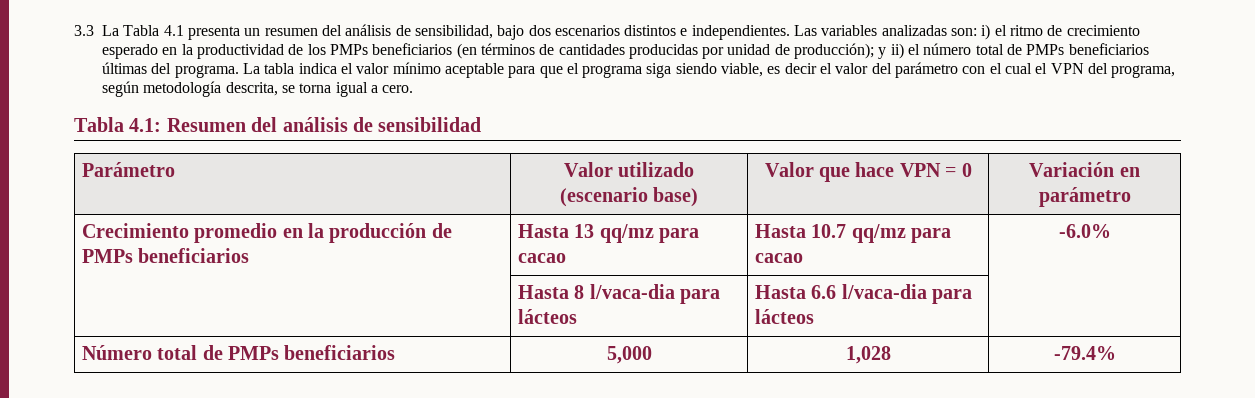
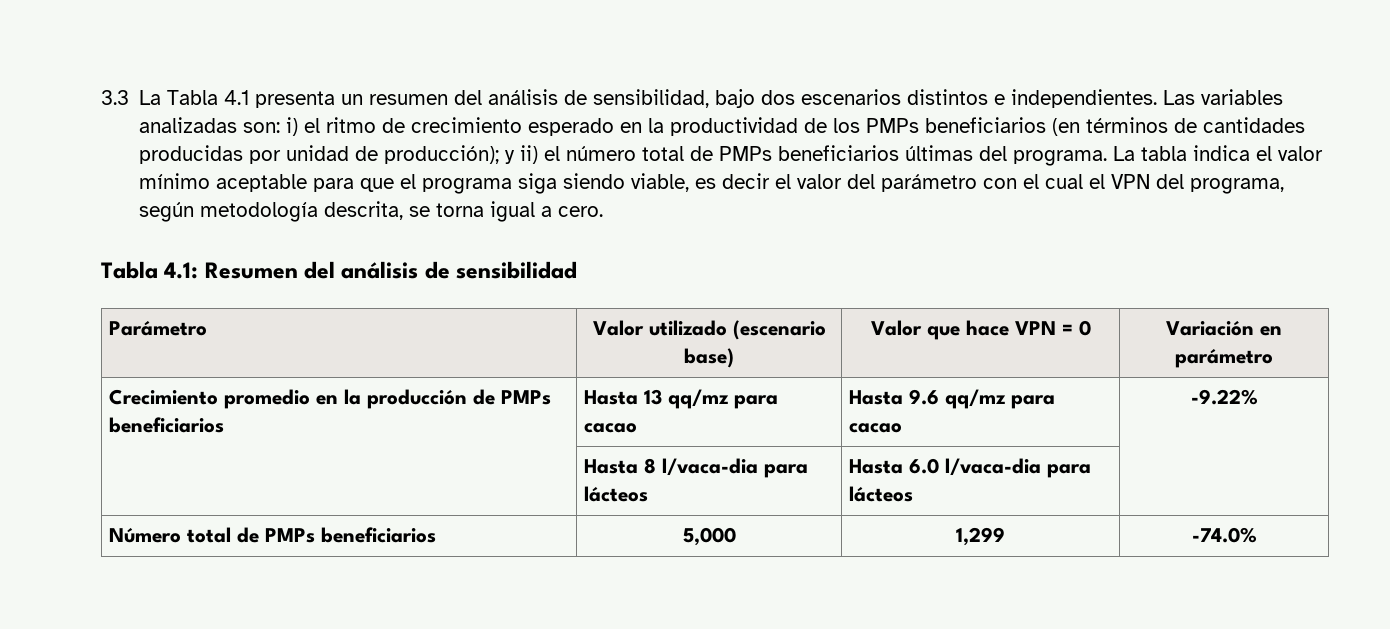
[811,224,951,243] [754,253,803,263] [1058,224,1111,238] 10.7 qq/mz para cacao | -6.0% -> [909,389,1056,409] [849,423,903,433] [1190,389,1258,405] 9.6 qq/mz para cacao | -9.22%
[811,285,837,299] 6.6 -> [909,458,940,474] 6.0
[845,346,891,364] [1053,346,1116,360] 1,028 | -79.4% -> [956,527,1005,546] [1191,527,1257,543] 1,299 | -74.0%

